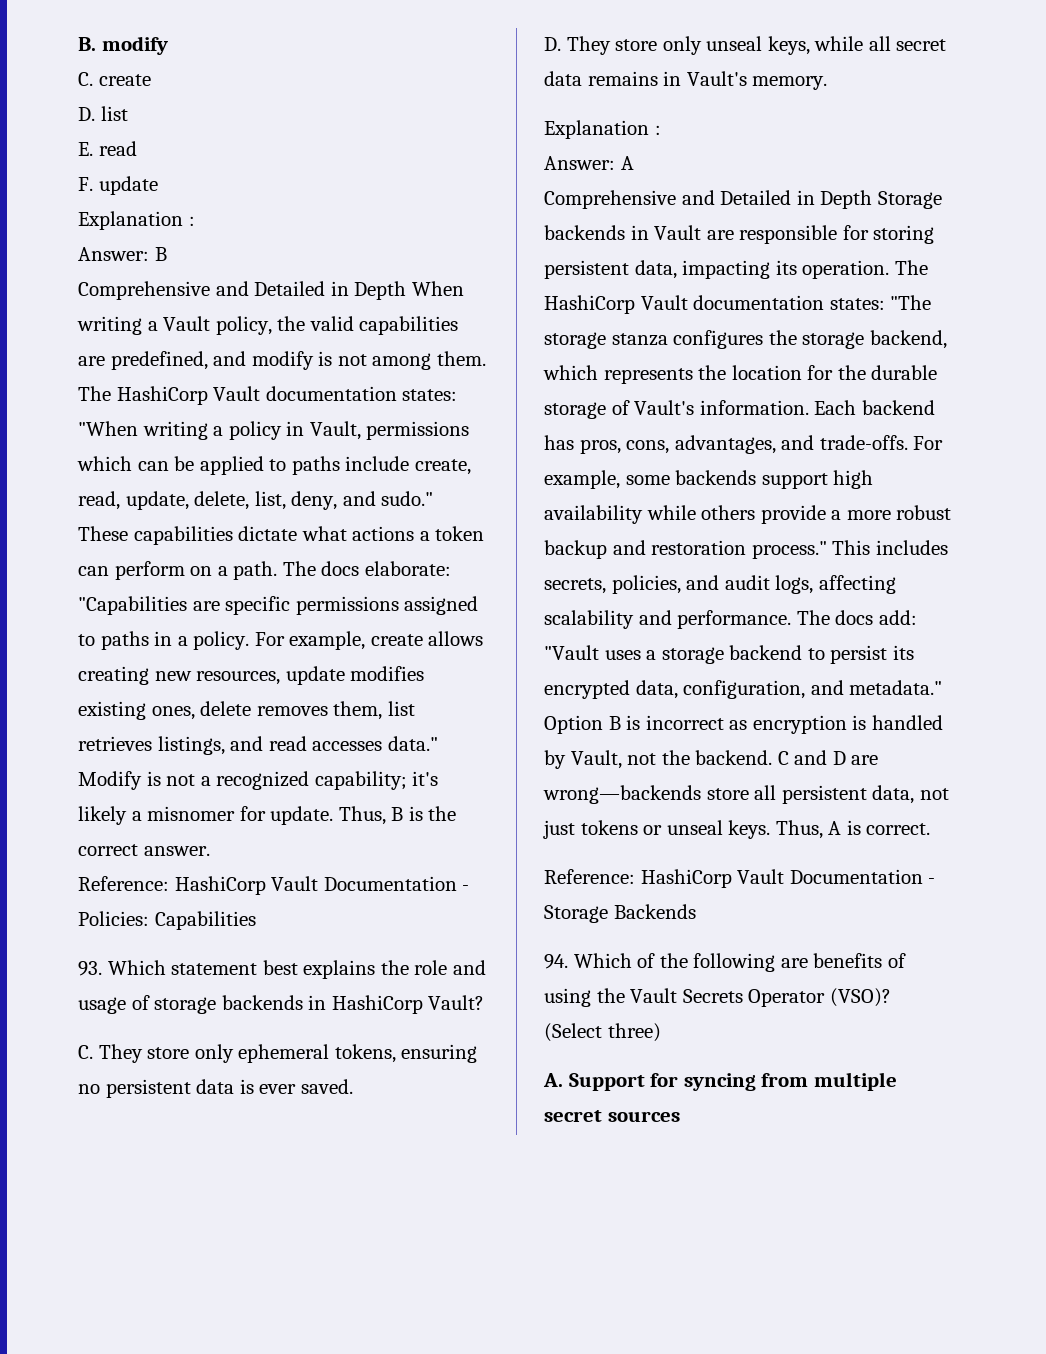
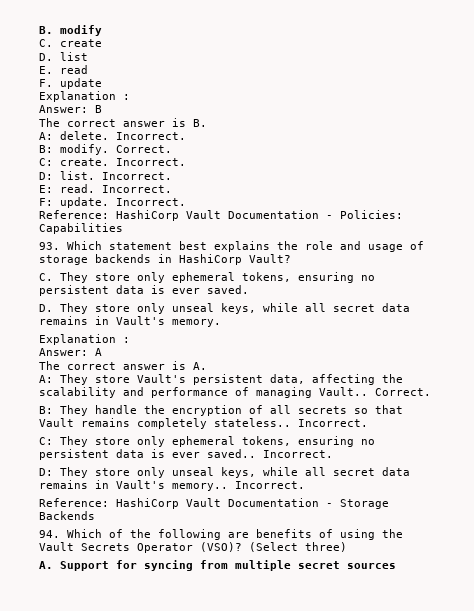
[78,281,464,300] [77,316,459,335] [78,351,486,370] [78,386,458,405] [78,421,470,440] [77,456,471,475] [78,491,434,510] [78,526,485,545] [78,561,451,580] [78,596,479,615] [78,631,484,650] [78,666,425,685] [78,701,415,720] [78,736,438,755] [78,771,439,790] [78,806,457,825] [78,844,210,856] Comprehensive and Detailed in Depth When writing a Vault policy, the valid capabilities are predefined, and modify is not among them. The HashiCorp Vault documentation states: "When writing a policy in Vault, permissions which can be applied to paths include create, read, update, delete, list, deny, and sudo." These capabilities dictate what actions a token can perform on a path. The docs elaborate: "Capabilities are specific permissions assigned to paths in a policy. For example, create allows creating new resources, update modifies existing ones, delete removes them, list retrieves listings, and read accesses data." Modify is not a recognized capability; it's likely a misnomer for update. Thus, B is the correct answer. -> [39,118,207,127] [39,131,186,140] [39,144,172,155] [39,158,186,166] [39,171,172,180] [39,184,172,193] [39,197,186,208] The correct answer is B. // A: delete. Incorrect. // B: modify. Correct. // C: create. Incorrect. // D: list. Incorrect. // E: read. Incorrect. // F: update. Incorrect.
[544,190,942,209] [544,225,935,244] [544,260,928,279] [544,295,932,314] [544,330,947,349] [543,365,938,384] [544,400,935,419] [544,435,944,454] [544,470,874,489] [544,505,952,524] [544,540,948,559] [544,575,896,594] [544,610,917,629] [544,645,914,664] [544,680,943,699] [544,715,943,734] [544,750,879,769] [543,785,949,804] [543,820,931,839] Comprehensive and Detailed in Depth Storage backends in Vault are responsible for storing persistent data, impacting its operation. The HashiCorp Vault documentation states: "The storage stanza configures the storage backend, which represents the location for the durable storage of Vault's information. Each backend has pros, cons, advantages, and trade-offs. For example, some backends support high availability while others provide a more robust backup and restoration process." This includes secrets, policies, and audit logs, affecting scalability and performance. The docs add: "Vault uses a storage backend to persist its encrypted data, configuration, and metadata." Option B is incorrect as encryption is handled by Vault, not the backend. C and D are wrong—backends store all persistent data, not just tokens or unseal keys. Thus, A is correct. -> [39,361,207,370] [39,374,403,385] [39,387,431,398] [39,405,403,416] [39,418,368,429] [39,436,375,447] [39,449,333,460] [39,467,410,478] [39,480,305,491] The correct answer is A. // A: They store Vault's persistent data, affecting the scalability and performance of managing Vault.. Correct. // B: They handle the encryption of all secrets so that Vault remains completely stateless.. Incorrect. // C: They store only ephemeral tokens, ensuring no persistent data is ever saved.. Incorrect. // D: They store only unseal keys, while all secret data remains in Vault's memory.. Incorrect.

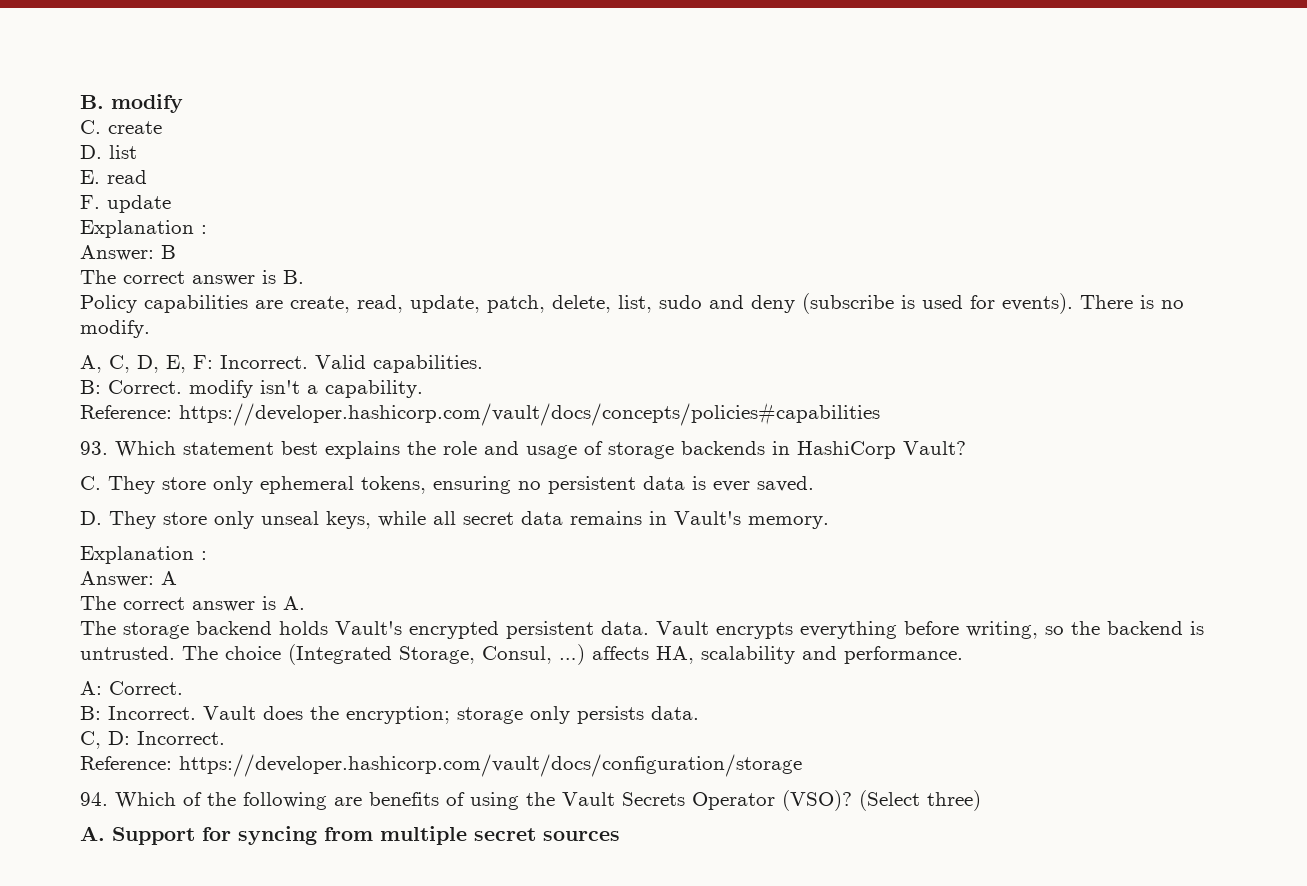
[39,131,186,140] [39,144,172,155] [39,158,186,166] [39,171,172,180] [39,184,172,193] [39,197,186,208] [39,210,403,221] [39,223,123,234] A: delete. Incorrect. // B: modify. Correct. // C: create. Incorrect. // D: list. Incorrect. // E: read. Incorrect. // F: update. Incorrect. // Reference: HashiCorp Vault Documentation - Policies: Capabilities -> [80,293,1184,314] [80,320,150,338] [80,355,483,373] [80,380,423,398] [80,402,880,426] Policy capabilities are create, read, update, patch, delete, list, sudo and deny (subscribe is used for events). There is no modify. // A, C, D, E, F: Incorrect. Valid capabilities. // B: Correct. modify isn't a capability. // Reference: https://developer.hashicorp.com/vault/docs/concepts/policies#capabilities
[39,374,403,385] [39,387,431,398] [39,405,403,416] [39,418,368,429] [39,436,375,447] [39,449,333,460] [39,467,410,478] [39,480,305,491] [39,498,389,509] [39,511,95,520] A: They store Vault's persistent data, affecting the scalability and performance of managing Vault.. Correct. // B: They handle the encryption of all secrets so that Vault remains completely stateless.. Incorrect. // C: They store only ephemeral tokens, ensuring no persistent data is ever saved.. Incorrect. // D: They store only unseal keys, while all secret data remains in Vault's memory.. Incorrect. // Reference: HashiCorp Vault Documentation - Storage Backends -> [80,621,1204,639] [80,644,963,665] [80,681,183,695] [80,706,699,724] [80,731,225,749] [80,754,802,777] The storage backend holds Vault's encrypted persistent data. Vault encrypts everything before writing, so the backend is untrusted. The choice (Integrated Storage, Consul, …) affects HA, scalability and performance. // A: Correct. // B: Incorrect. Vault does the encryption; storage only persists data. // C, D: Incorrect. // Reference: https://developer.hashicorp.com/vault/docs/configuration/storage

